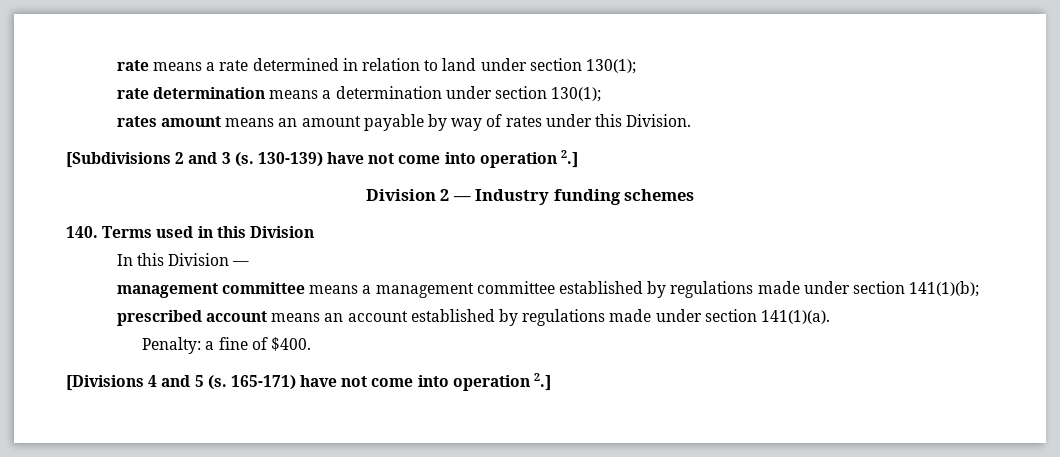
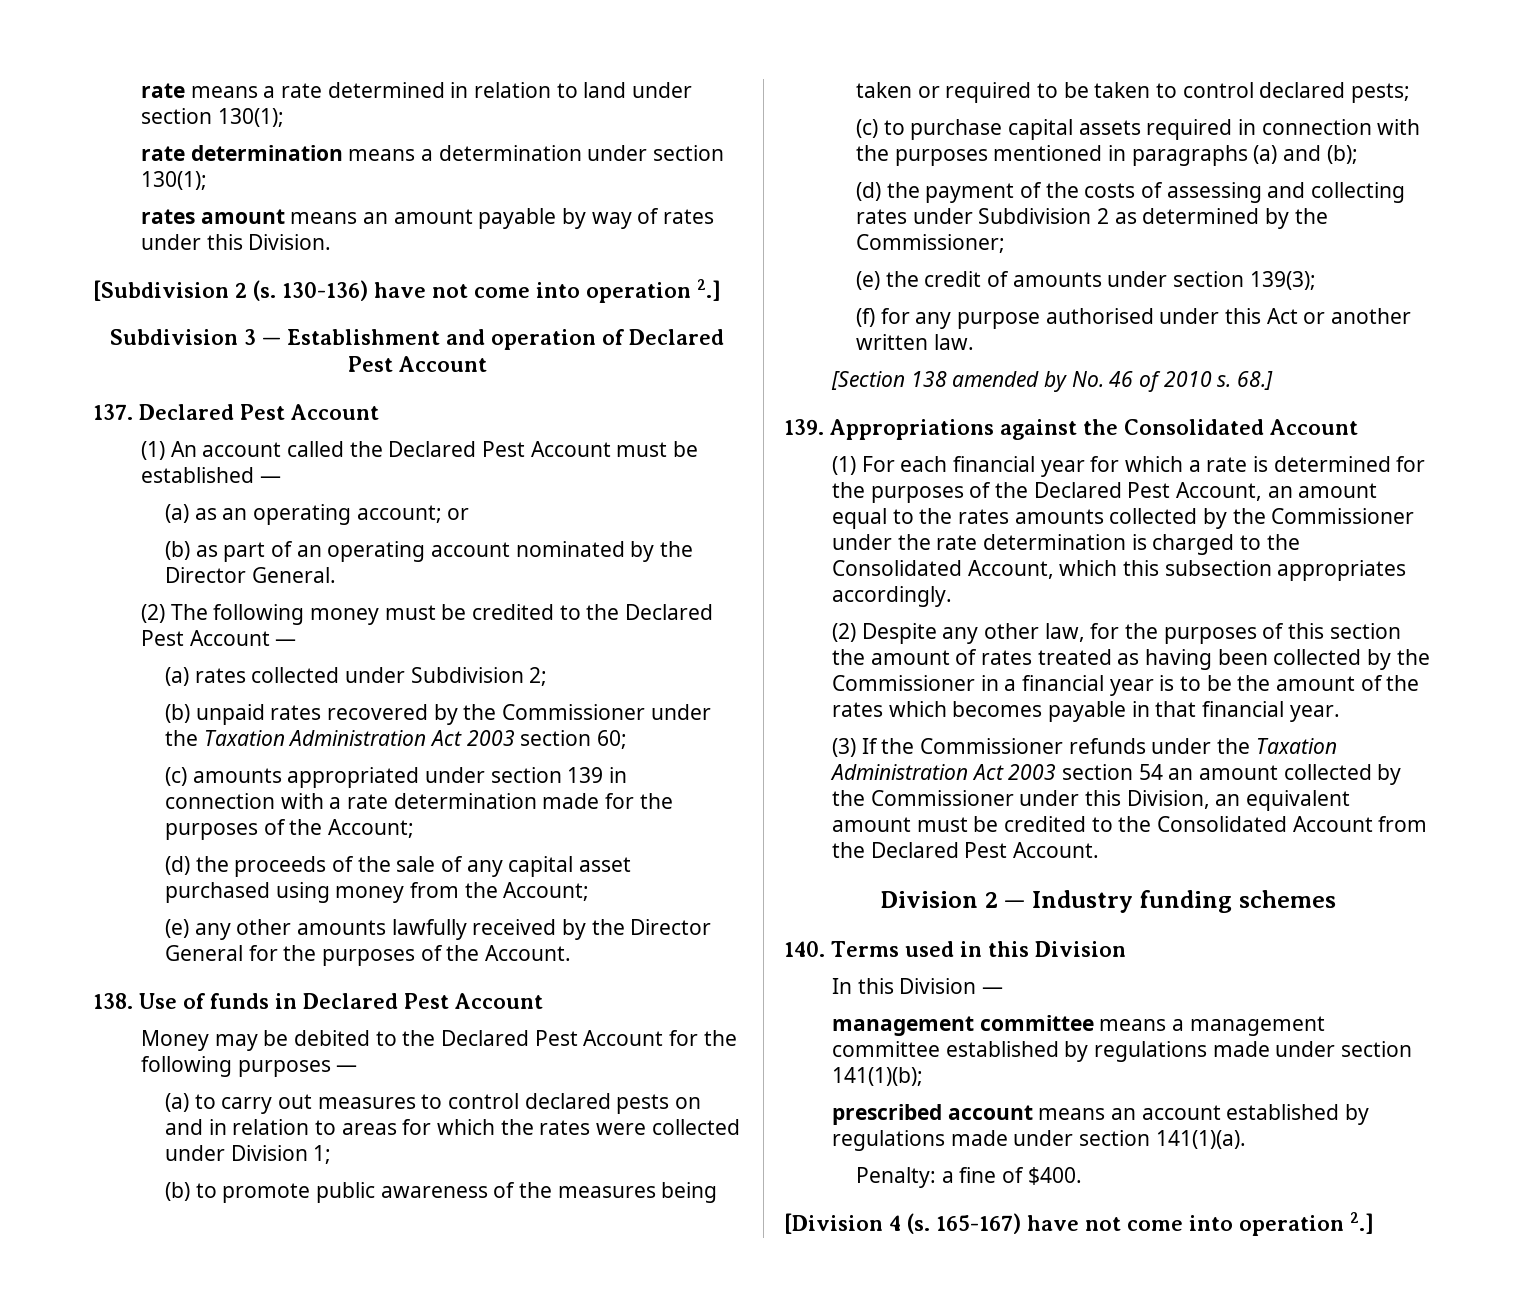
[66,150,579,168] [Subdivisions 2 and 3 (s. 130-139) have not come into operation 2.] -> [93,279,721,303] [110,329,724,350] [347,356,487,372] [93,404,379,420] [140,441,698,460] [140,467,281,483] [164,504,470,525] [164,541,693,562] [164,567,336,583] [140,604,713,625] [140,630,297,646] [164,667,548,686] [164,704,711,725] [164,730,627,749] [164,767,627,788] [164,793,673,809] [164,819,414,840] [164,856,631,877] [164,882,590,903] [164,919,712,940] [164,945,571,966] [93,993,543,1009] [140,1030,737,1051] [140,1056,358,1077] [164,1093,701,1114] [164,1119,740,1135] [164,1145,332,1164] [164,1182,718,1203] [855,82,1410,103] [855,119,1421,140] [855,145,1358,166] [855,182,1405,203] [855,208,1328,229] [855,234,1005,253] [855,271,1316,290] [855,308,1411,329] [855,334,974,350] [830,371,1273,392] [784,419,1358,440] [831,456,1426,477] [831,482,1378,503] [831,508,1415,529] [831,534,1300,555] [831,560,1407,581] [831,586,952,607] [831,623,1401,644] [831,649,1430,670] [831,675,1420,696] [831,701,1340,722] [831,738,1337,757] [829,764,1402,785] [831,790,1350,811] [831,816,1428,832] [831,842,1099,858] [Subdivision 2 (s. 130-136) have not come into operation 2.] // Subdivision 3 — Establishment and operation of Declared Pest Account // 137. Declared Pest Account // (1) An account called the Declared Pest Account must be established — // (a) as an operating account; or // (b) as part of an operating account nominated by the Director General. // (2) The following money must be credited to the Declared Pest Account — // (a) rates collected under Subdivision 2; // (b) unpaid rates recovered by the Commissioner under the Taxation Administration Act 2003 section 60; // (c) amounts appropriated under section 139 in connection with a rate determination made for the purposes of the Account; // (d) the proceeds of the sale of any capital asset purchased using money from the Account; // (e) any other amounts lawfully received by the Director General for the purposes of the Account. // 138. Use of funds in Declared Pest Account // Money may be debited to the Declared Pest Account for the following purposes — // (a) to carry out measures to control declared pests on and in relation to areas for which the rates were collected under Division 1; // (b) to promote public awareness of the measures being taken or required to be taken to control declared pests; // (c) to purchase capital assets required in connection with the purposes mentioned in paragraphs (a) and (b); // (d) the payment of the costs of assessing and collecting rates under Subdivision 2 as determined by the Commissioner; // (e) the credit of amounts under section 139(3); // (f) for any purpose authorised under this Act or another written law. // [Section 138 amended by No. 46 of 2010 s. 68.] // 139. Appropriations against the Consolidated Account // (1) For each financial year for which a rate is determined for the purposes of the Declared Pest Account, an amount equal to the rates amounts collected by the Commissioner under the rate determination is charged to the Consolidated Account, which this subsection appropriates accordingly. // (2) Despite any other law, for the purposes of this section the amount of rates treated as having been collected by the Commissioner in a financial year is to be the amount of the rates which becomes payable in that financial year. // (3) If the Commissioner refunds under the Taxation Administration Act 2003 section 54 an amount collected by the Commissioner under this Division, an equivalent amount must be credited to the Consolidated Account from the Declared Pest Account.
[66,375,296,391] [Divisions 4 and 5 (s. 165-171) -> [784,1213,1021,1234] [Division 4 (s. 165-167)

